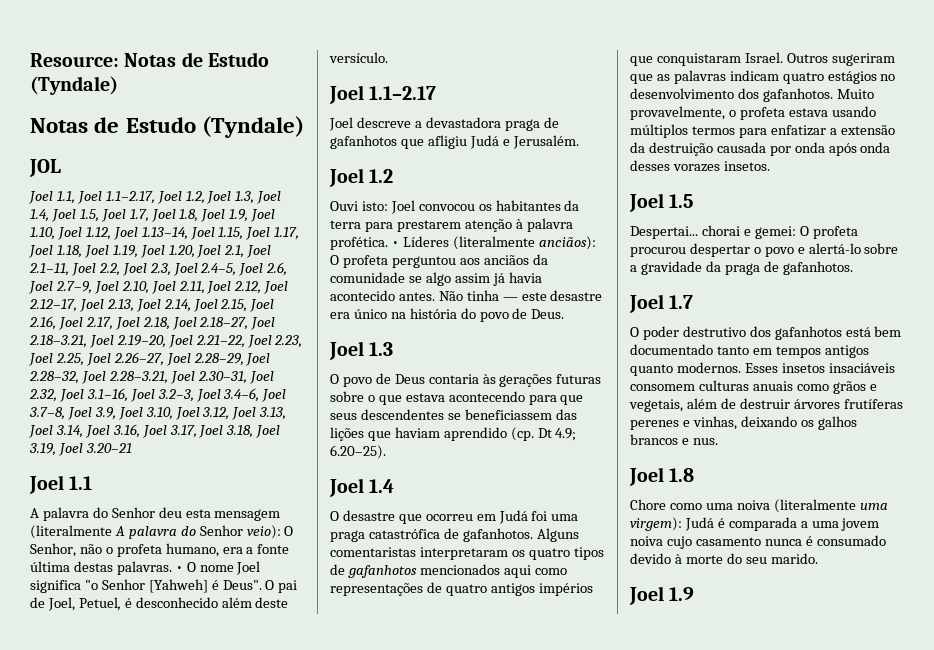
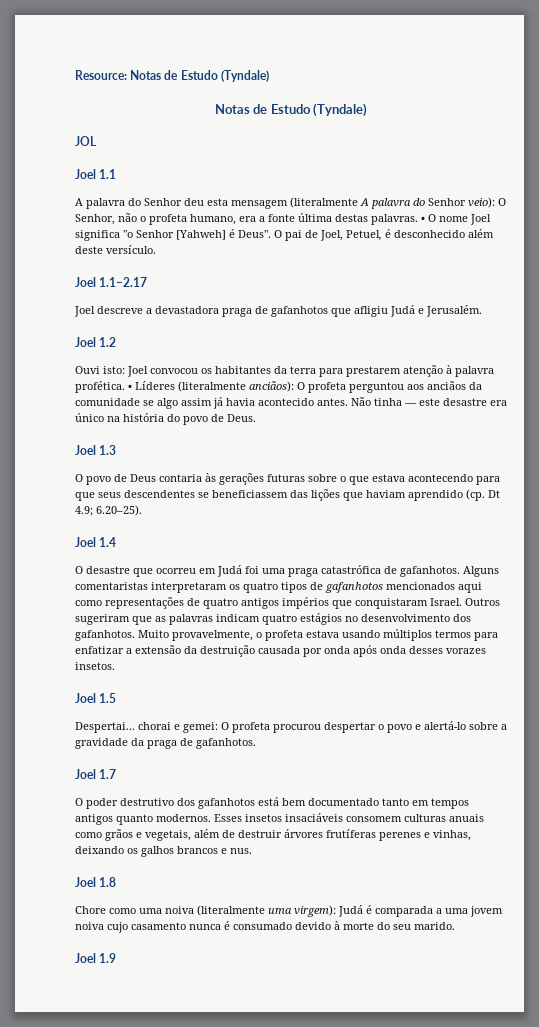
[29,191,282,204] [30,209,276,222] [30,227,300,240] [29,245,272,258] [29,262,288,276] [29,281,289,294] [29,299,275,312] [29,316,276,330] [29,335,303,348] [29,352,271,366] [29,371,274,384] [29,388,287,402] [29,407,287,420] [29,424,281,438] [29,443,132,456] // Joel 1.1, Joel 1.1–2.17, Joel 1.2, Joel 1.3, Joel 1.4, Joel 1.5, Joel 1.7, Joel 1.8, Joel 1.9, Joel 1.10, Joel 1.12, Joel 1.13–14, Joel 1.15, Joel 1.17, Joel 1.18, Joel 1.19, Joel 1.20, Joel 2.1, Joel 2.1–11, Joel 2.2, Joel 2.3, Joel 2.4–5, Joel 2.6, Joel 2.7–9, Joel 2.10, Joel 2.11, Joel 2.12, Joel 2.12–17, Joel 2.13, Joel 2.14, Joel 2.15, Joel 2.16, Joel 2.17, Joel 2.18, Joel 2.18–27, Joel 2.18–3.21, Joel 2.19–20, Joel 2.21–22, Joel 2.23, Joel 2.25, Joel 2.26–27, Joel 2.28–29, Joel 2.28–32, Joel 2.28–3.21, Joel 2.30–31, Joel 2.32, Joel 3.1–16, Joel 3.2–3, Joel 3.4–6, Joel 3.7–8, Joel 3.9, Joel 3.10, Joel 3.12, Joel 3.13, Joel 3.14, Joel 3.16, Joel 3.17, Joel 3.18, Joel 3.19, Joel 3.20–21 -> (97, 141) none

